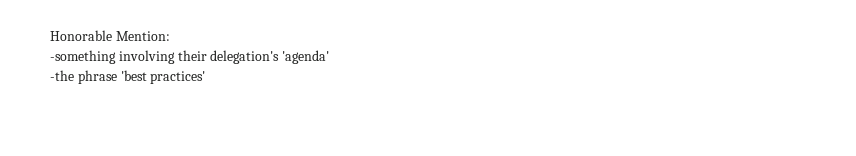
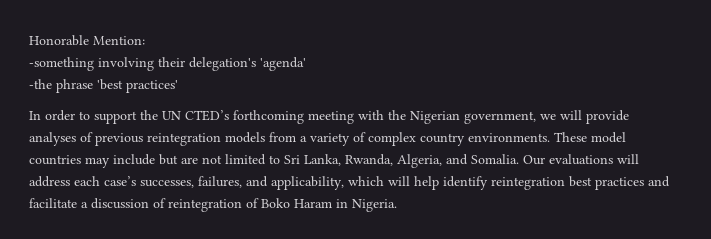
(206, 77) none -> [29,110,629,124] [29,132,626,146] [29,154,639,168] [29,176,670,190] [29,198,397,212] // In order to support the UN CTED’s forthcoming meeting with the Nigerian government, we will provide analyses of previous reintegration models from a variety of complex country environments. These model countries may include but are not limited to Sri Lanka, Rwanda, Algeria, and Somalia. Our evaluations will address each case’s successes, failures, and applicability, which will help identify reintegration best practices and facilitate a discussion of reintegration of Boko Haram in Nigeria.

